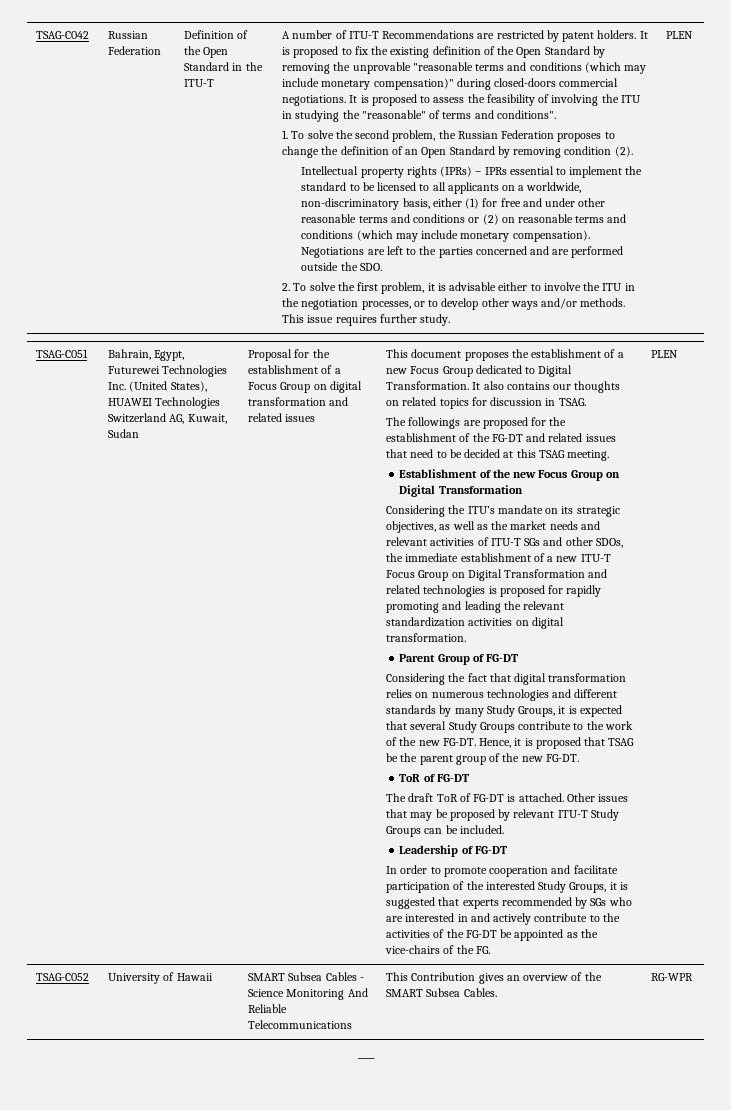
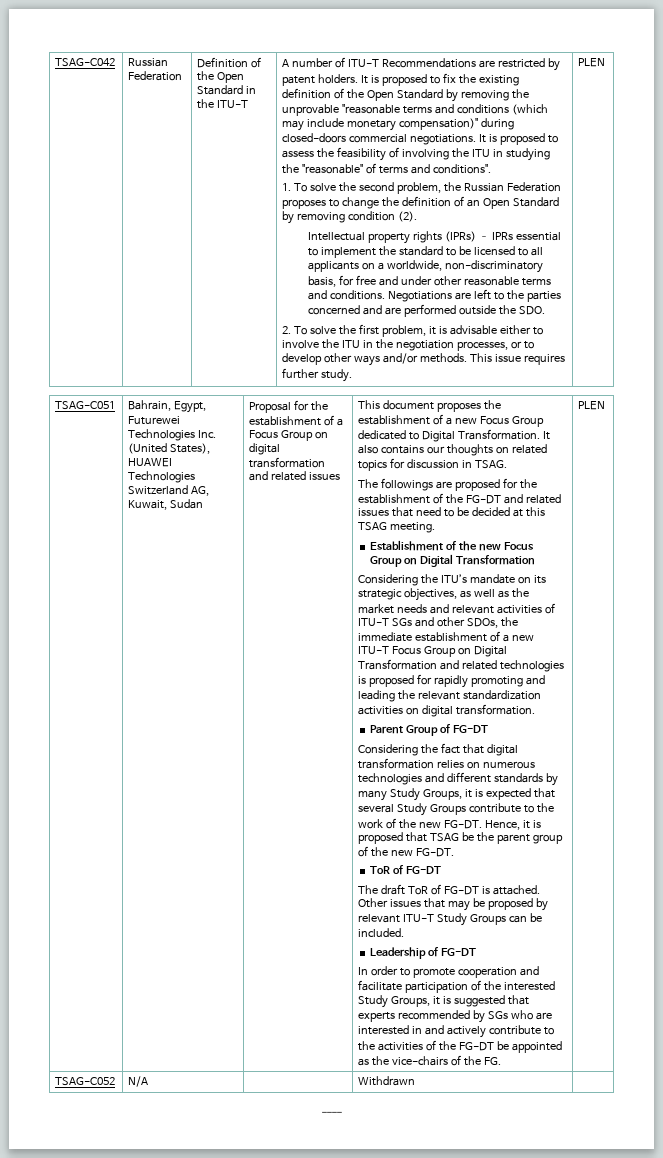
[432,198,480,209] either (1) -> (337, 281) none
[413,214,627,225] [301,230,590,242] conditions or (2) on reasonable terms and conditions (which may include monetary compensation). -> [330,290,386,300] conditions.
[108,972,213,984] [248,972,364,981] [248,988,368,1000] [248,1004,288,1013] [248,1020,353,1029] [386,972,602,984] [386,988,497,997] [651,973,694,981] University of Hawaii | SMART Subsea Cables - Science Monitoring And Reliable Telecommunications | This Contribution gives an overview of the SMART Subsea Cables. | RG-WPR -> [128,1076,149,1087] [358,1076,416,1086] N/A | | Withdrawn |

